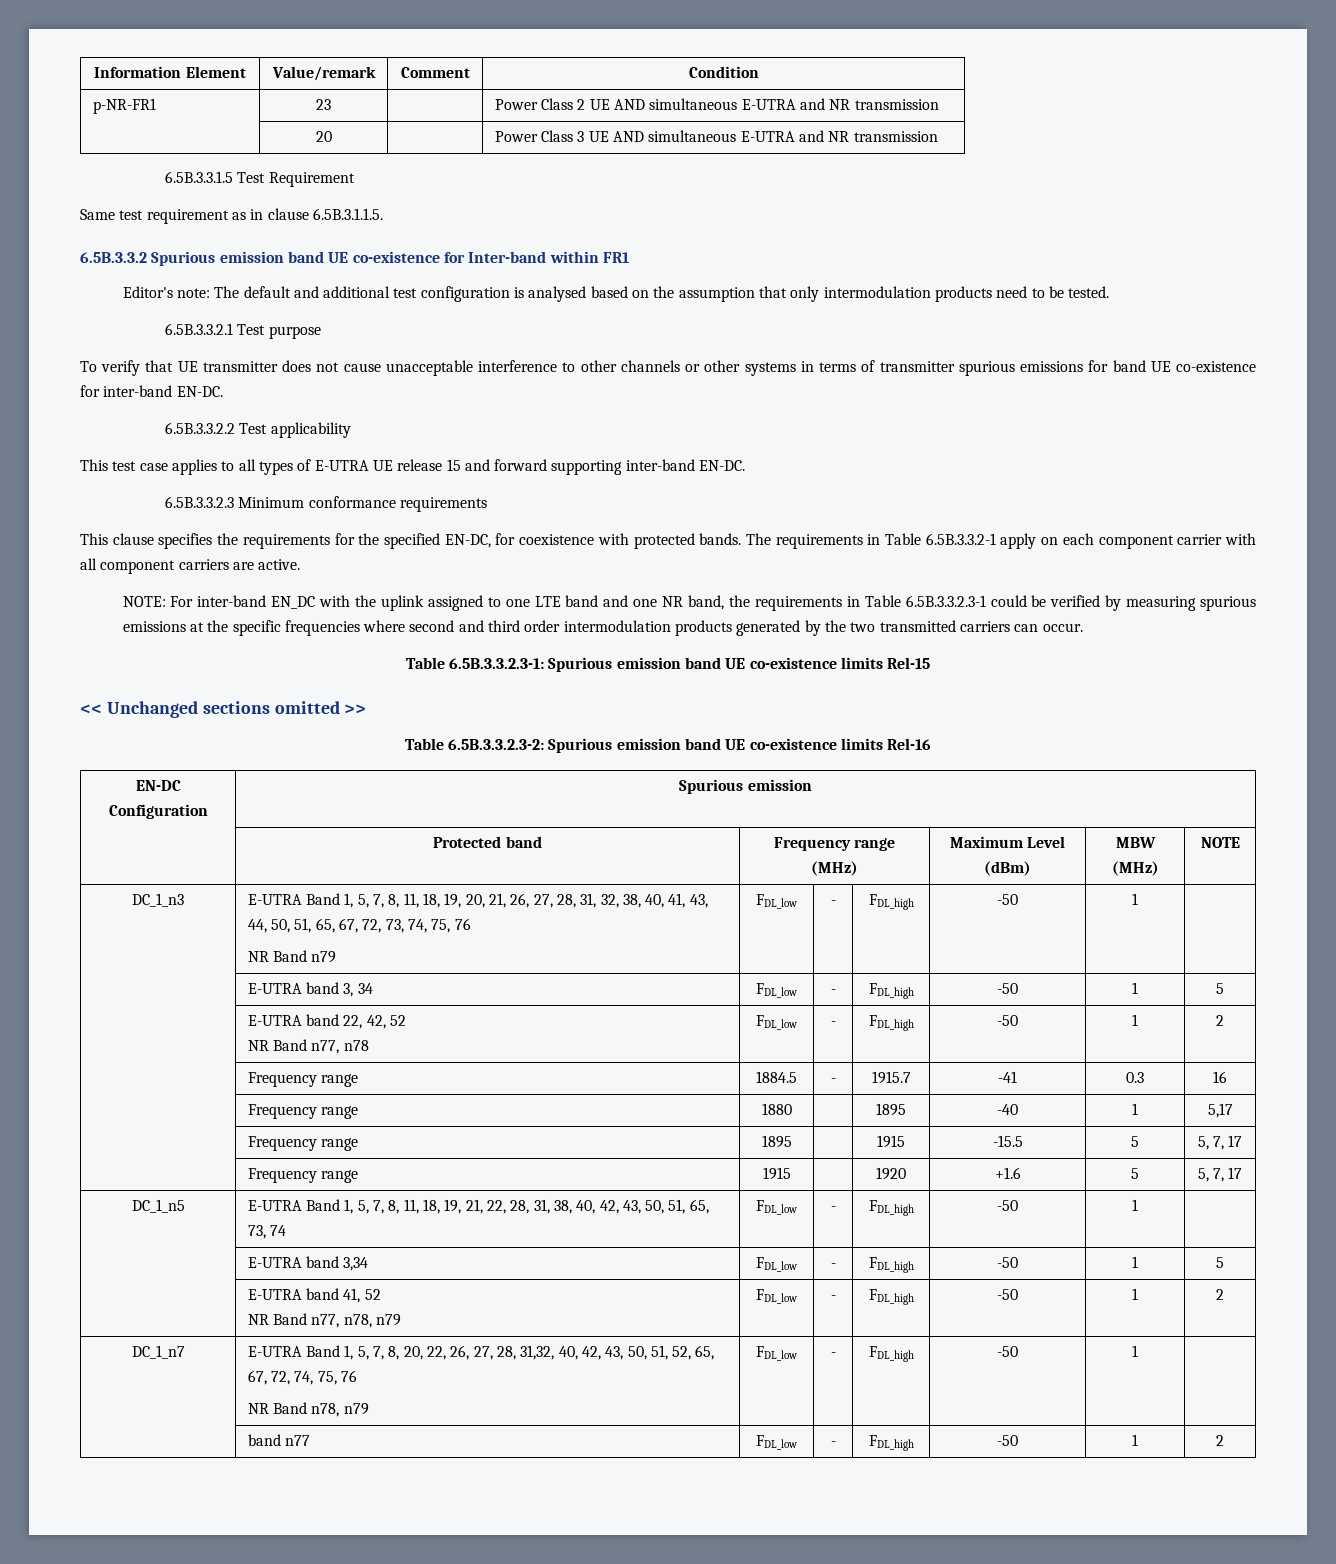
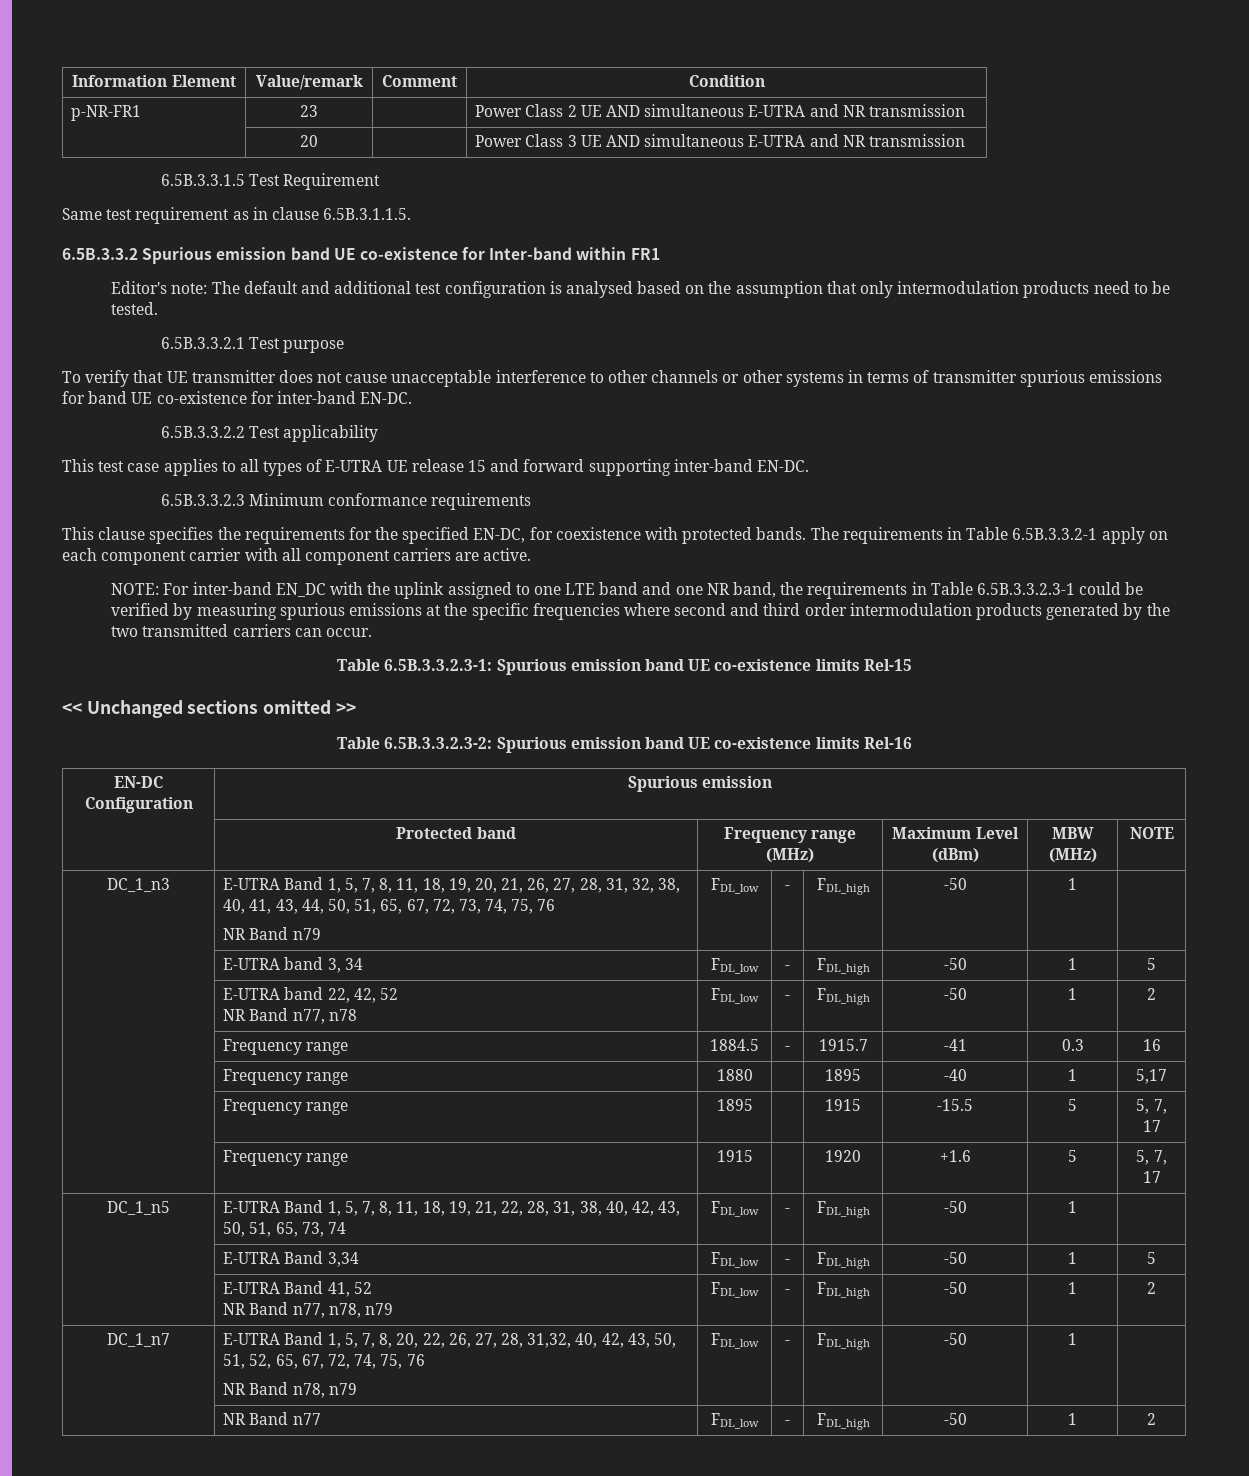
[306,1256,340,1268] band -> [284,1251,324,1264] Band
[306,1288,340,1300] band -> [284,1281,324,1294] Band
[247,1434,281,1446] band -> [223,1412,289,1425] NR Band

